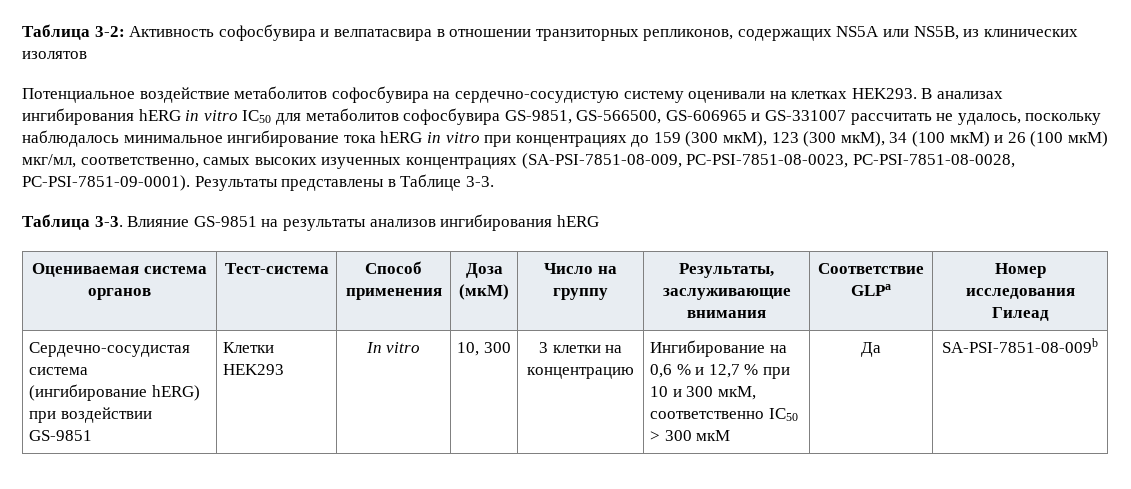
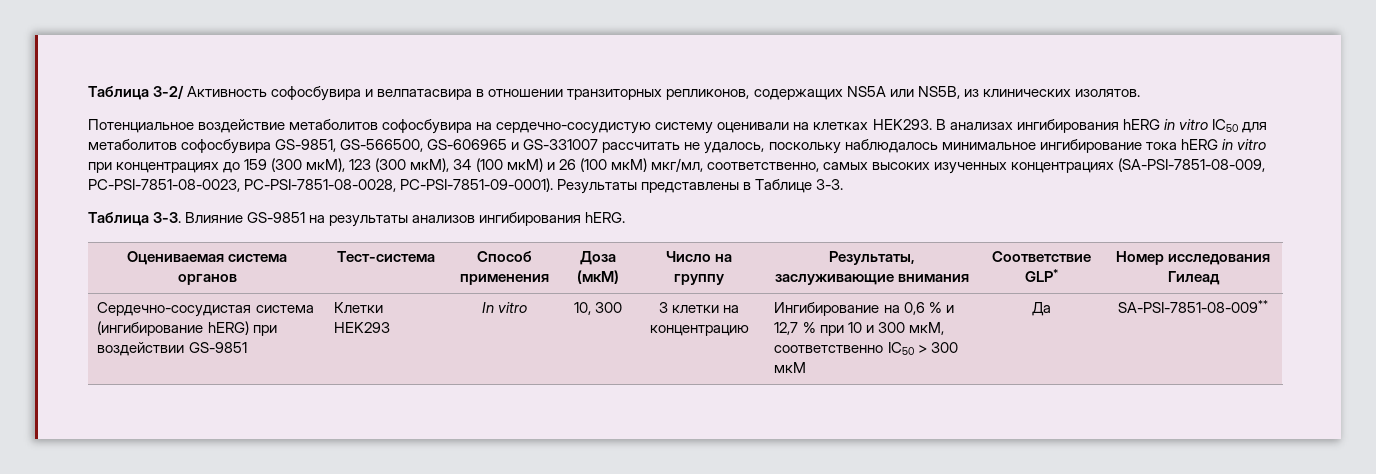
[22,24,125,40] Таблица 3-2: -> [88,85,185,100] Таблица 3-2/
[22,51,87,59] изолятов -> [1074,89,1140,97] изолятов.
[556,215,599,227] hERG -> [585,212,626,223] hERG.
[851,284,891,296] GLPa -> [1024,269,1058,282] GLP*
[942,338,1098,353] SA-PSI-7851-08-009b -> [1118,300,1268,313] SA-PSI-7851-08-009**

